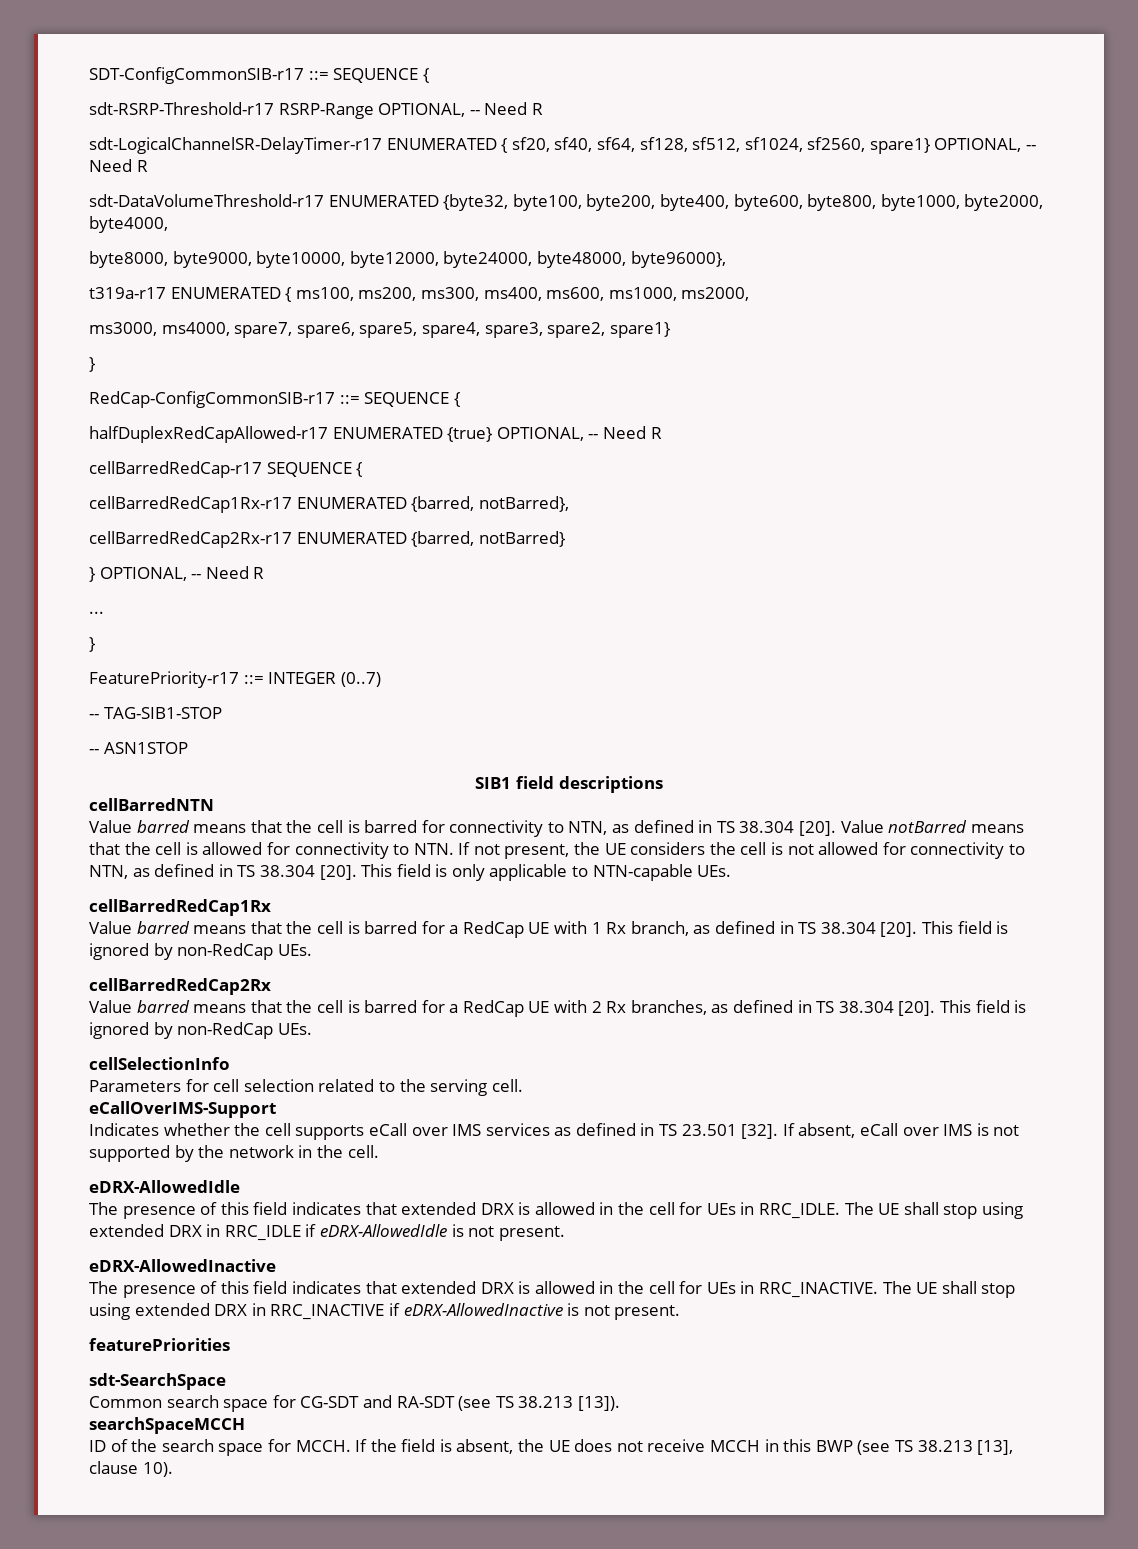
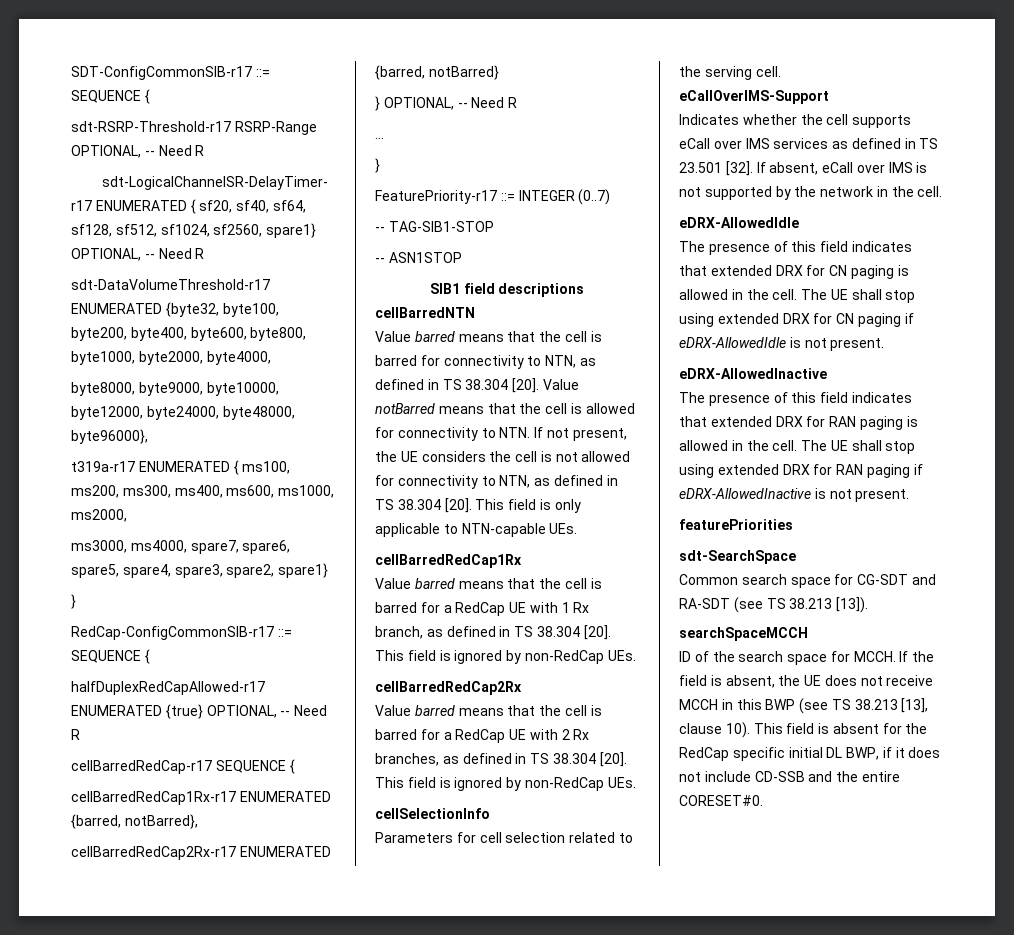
[518,1202,1023,1219] [89,1224,301,1241] is allowed in the cell for UEs in RRC_IDLE. The UE shall stop using extended DRX in RRC_IDLE -> [806,265,909,279] [679,289,916,303] [679,313,901,327] for CN paging is allowed in the cell. The UE shall stop using extended DRX for CN paging
[518,1281,1016,1298] [89,1303,385,1320] is allowed in the cell for UEs in RRC_INACTIVE. The UE shall stop using extended DRX in RRC_INACTIVE -> [806,416,918,430] [679,440,916,454] [679,464,910,478] for RAN paging is allowed in the cell. The UE shall stop using extended DRX for RAN paging
(173, 1469) none -> [753,723,928,734] [679,747,941,761] [679,771,900,782] [679,795,763,806] This field is absent for the RedCap specific initial DL BWP, if it does not include CD-SSB and the entire CORESET#0.

